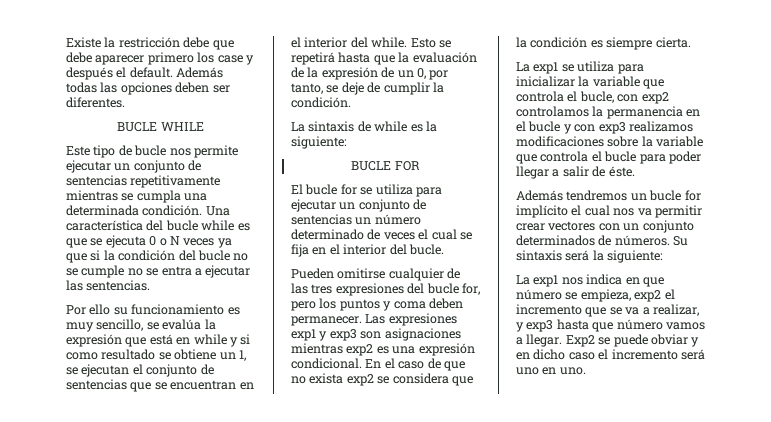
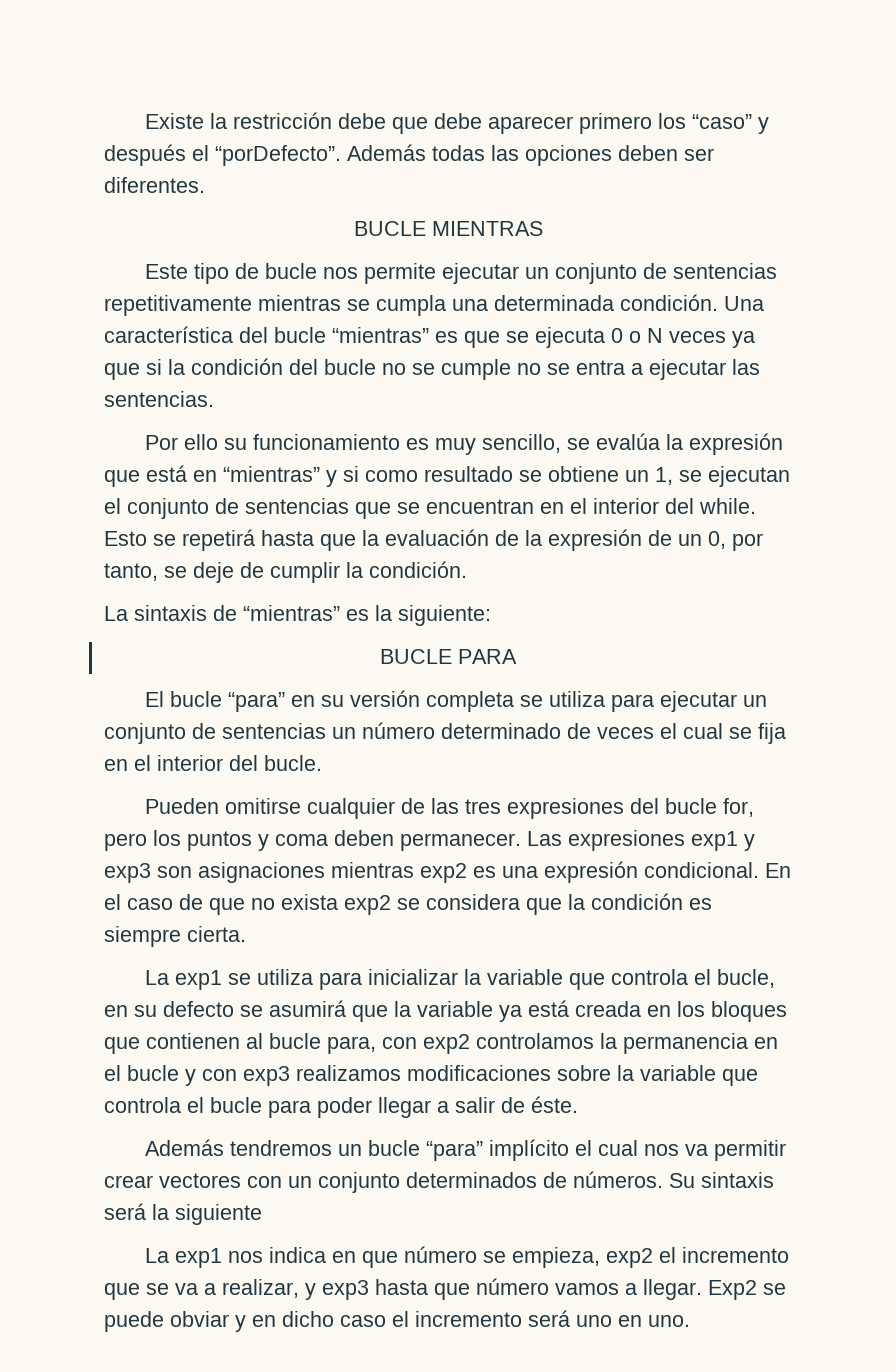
[217,55,243,63] case -> [691,114,752,129] “caso”
[129,67,173,78] default. -> [215,145,341,166] “porDefecto”.
[160,122,204,131] WHILE -> [431,221,543,236] MIENTRAS
[201,220,235,231] while -> [332,327,429,343] “mientras”
[193,334,227,345] while -> [223,466,320,482] “mientras”
[374,121,408,132] while -> [243,605,340,621] “mientras”
[394,161,420,171] FOR -> [458,649,517,664] PARA
[340,184,357,195] for -> [227,690,514,712] “para” en su versión completa
(614, 97) none -> [104,1000,787,1022] [104,1033,376,1054] en su defecto se asumirá que la variable ya está creada en los bloques que contienen al bucle para,
[684,190,701,201] for -> [425,1141,483,1161] “para”
[607,250,664,263] siguiente: -> [175,1204,262,1225] siguiente

